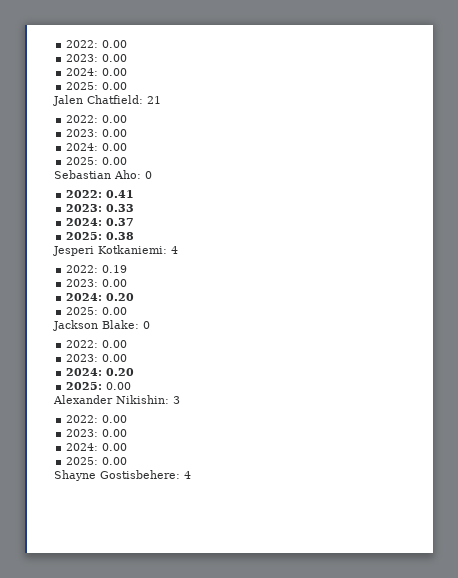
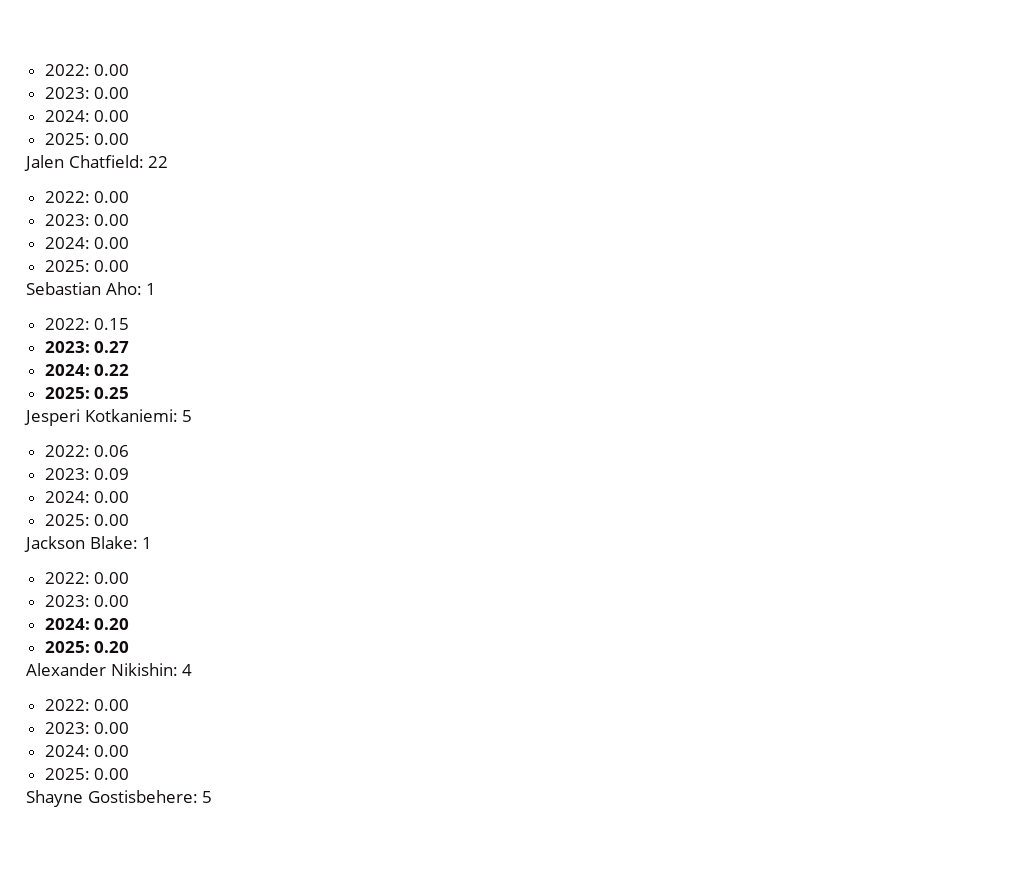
[147,96,161,104] 21 -> [148,156,169,168] 22
[145,171,152,179] [66,190,135,198] [66,204,135,212] [66,218,135,226] [66,232,135,240] 0 // 2022: 0.41 // 2023: 0.33 // 2024: 0.37 // 2025: 0.38 -> [146,283,157,295] [44,318,130,330] [44,341,130,353] [44,364,130,376] [44,387,130,399] 1 // 2022: 0.15 // 2023: 0.27 // 2024: 0.22 // 2025: 0.25
[171,246,178,254] [66,265,128,273] [66,279,128,287] [66,293,135,301] 4 // 2022: 0.19 // 2023: 0.00 // 2024: 0.20 -> [182,410,193,422] [44,445,130,457] [44,468,130,480] [44,491,130,503] 5 // 2022: 0.06 // 2023: 0.09 // 2024: 0.00
[143,321,150,329] 0 -> [142,537,153,549] 1
[106,382,132,390] 0.00 -> [94,641,130,653] 0.20
[173,396,180,404] 3 -> [182,664,193,676] 4
[184,471,191,479] 4 -> [202,791,213,803] 5

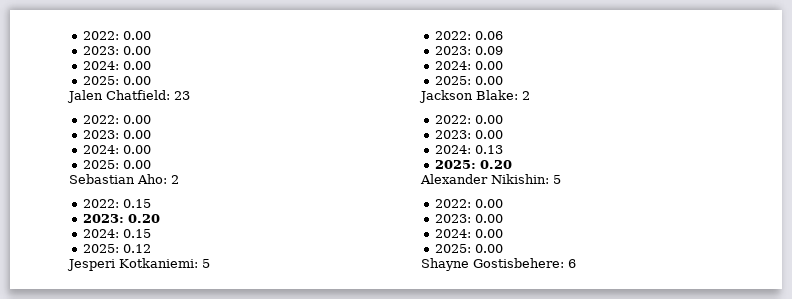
[148,156,169,168] 22 -> [174,91,190,100] 23
[146,283,157,295] 1 -> [171,175,179,184] 2
[94,341,130,353] [44,364,130,376] [44,387,130,399] 0.27 // 2024: 0.22 // 2025: 0.25 -> [127,214,160,223] [82,229,151,238] [82,244,151,253] 0.20 // 2024: 0.15 // 2025: 0.12
[142,537,153,549] [44,572,130,584] [44,595,130,607] [44,618,130,630] 1 // 2022: 0.00 // 2023: 0.00 // 2024: 0.20 -> [522,91,530,100] [434,115,503,124] [434,130,503,139] [434,145,503,154] 2 // 2022: 0.00 // 2023: 0.00 // 2024: 0.13
[182,664,193,676] 4 -> [553,175,561,184] 5
[202,791,213,803] 5 -> [568,259,576,268] 6

